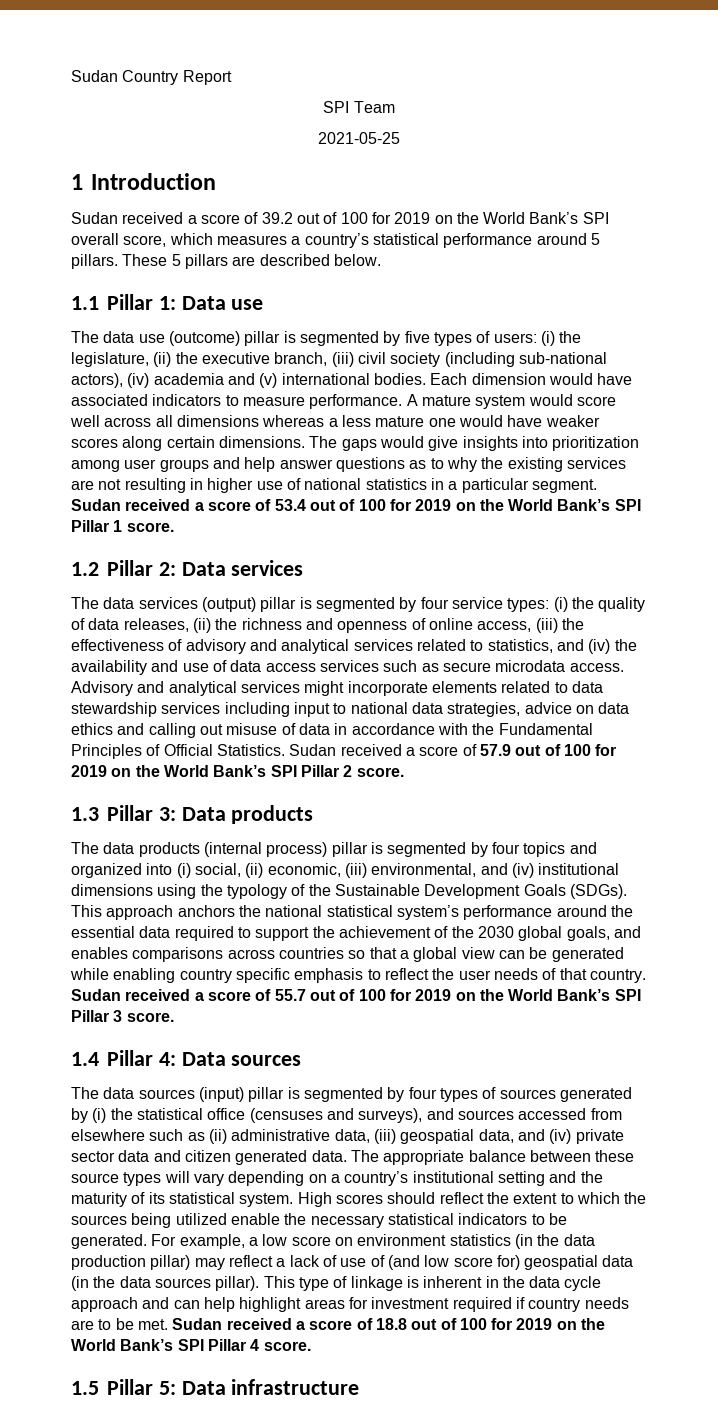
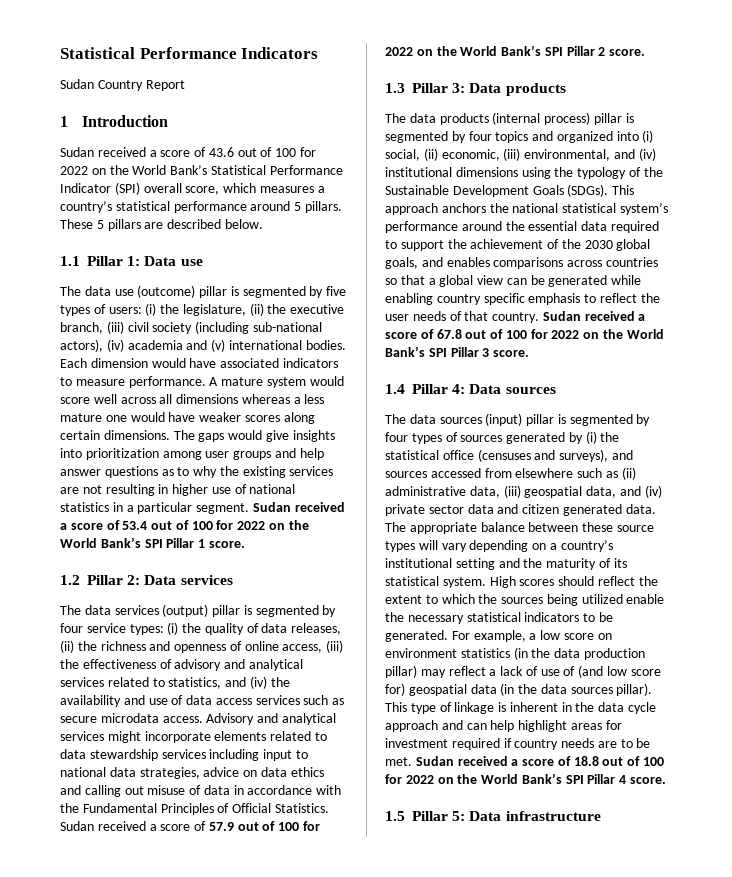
(71, 76) none -> [60,47,319,59] Statistical Performance Indicators //
[323,101,395,113] [318,132,400,144] // SPI Team // 2021-05-25 -> (185, 85) none
[261,212,609,224] 39.2 out of 100 for 2019 on the World Bank’s SPI -> [208,147,317,157] [60,165,343,175] [60,182,140,195] 43.6 out of 100 for 2022 on the World Bank’s Statistical Performance Indicator (SPI)
[415,499,452,511] 2019 -> [237,521,266,530] 2022
[71,765,107,777] 2019 -> [385,47,413,56] 2022
[274,989,452,1001] 55.7 out of 100 for 2019 -> [436,329,580,339] 67.8 out of 100 for 2022
[516,1318,553,1330] 2019 -> [405,775,434,784] 2022

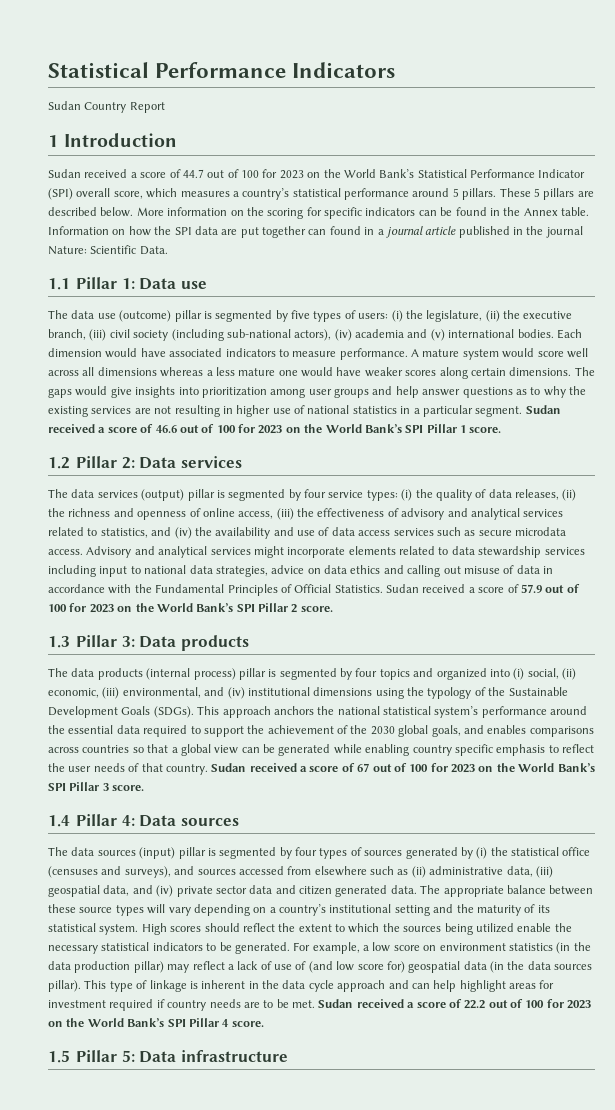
[208,147,317,157] [60,166,88,175] 43.6 out of 100 for 2022 -> [182,169,304,179] 44.7 out of 100 for 2023
(263, 224) none -> [136,207,589,219] [48,226,583,238] [48,245,168,255] More information on the scoring for specific indicators can be found in the Annex table. Information on how the SPI data are put together can found in a journal article published in the journal Nature: Scientific Data.
[122,520,266,530] 53.4 out of 100 for 2022 -> [155,424,283,434] 46.6 out of 100 for 2023
[385,47,413,56] 2022 -> [89,604,114,613] 2023
[436,329,580,339] 67.8 out of 100 for 2022 -> [357,763,475,773] 67 out of 100 for 2023
[573,756,665,766] [385,774,434,784] 18.8 out of 100 for 2022 -> [464,999,592,1009] 22.2 out of 100 for 2023

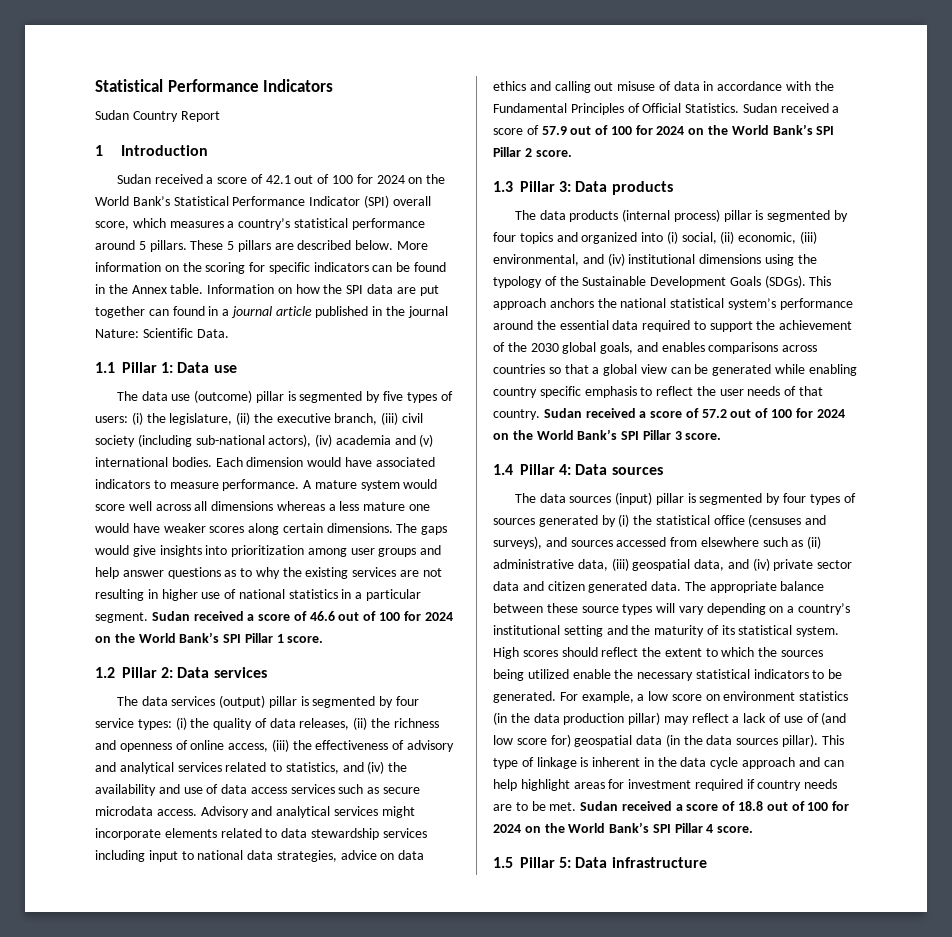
[182,169,304,179] 44.7 out of 100 for 2023 -> [265,174,405,184] 42.1 out of 100 for 2024
[258,425,283,434] 2023 -> [424,612,453,621] 2024
[89,604,114,613] 2023 -> [656,126,685,135] 2024
[357,763,475,773] 67 out of 100 for 2023 -> [701,408,845,418] 57.2 out of 100 for 2024
[464,999,592,1009] 22.2 out of 100 for 2023 -> [738,801,850,811] [493,824,521,833] 18.8 out of 100 for 2024

